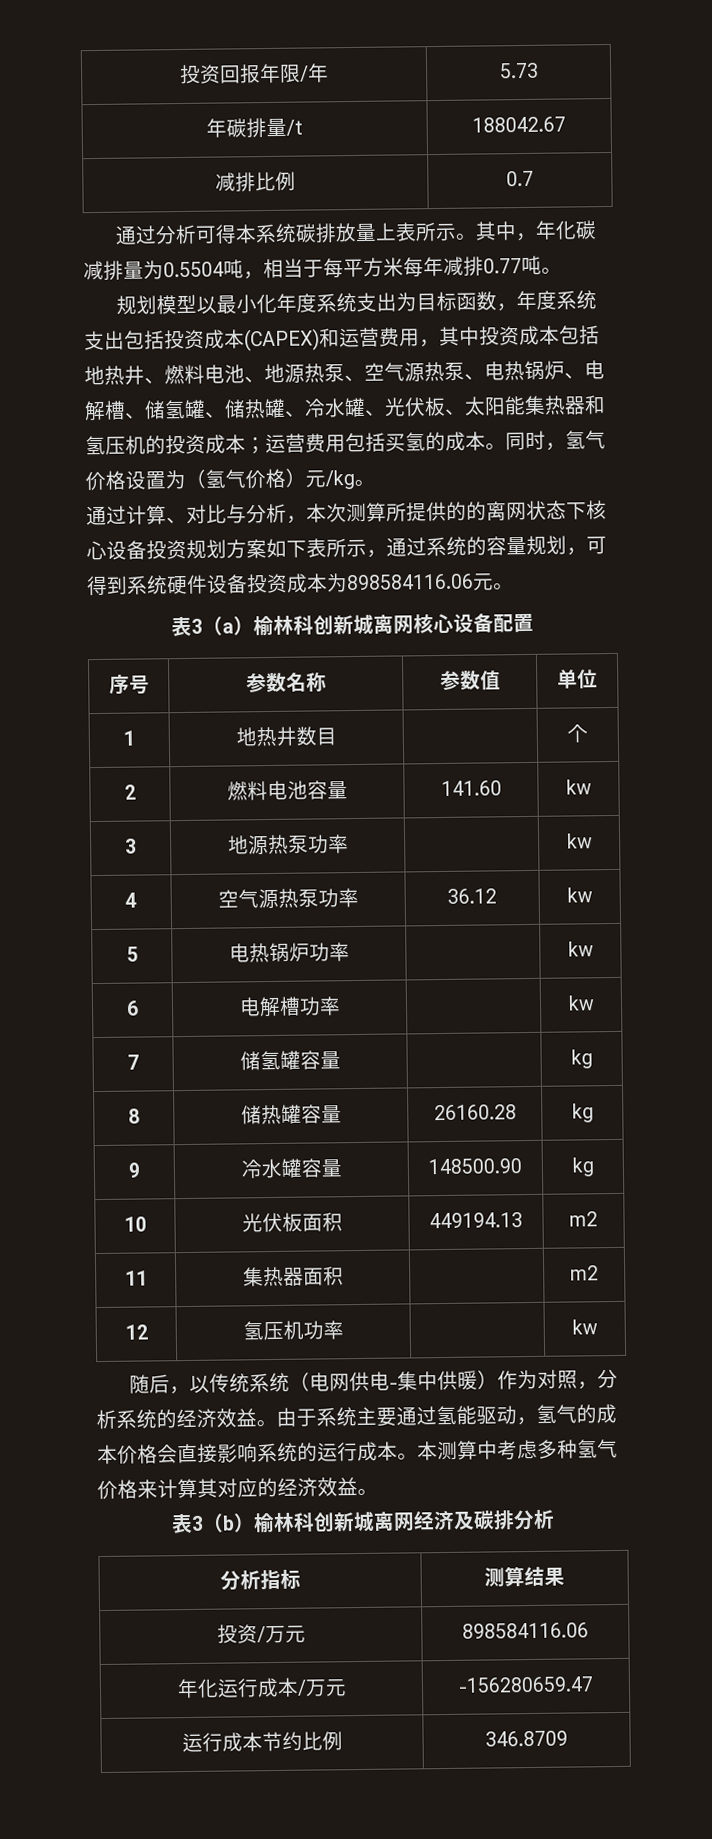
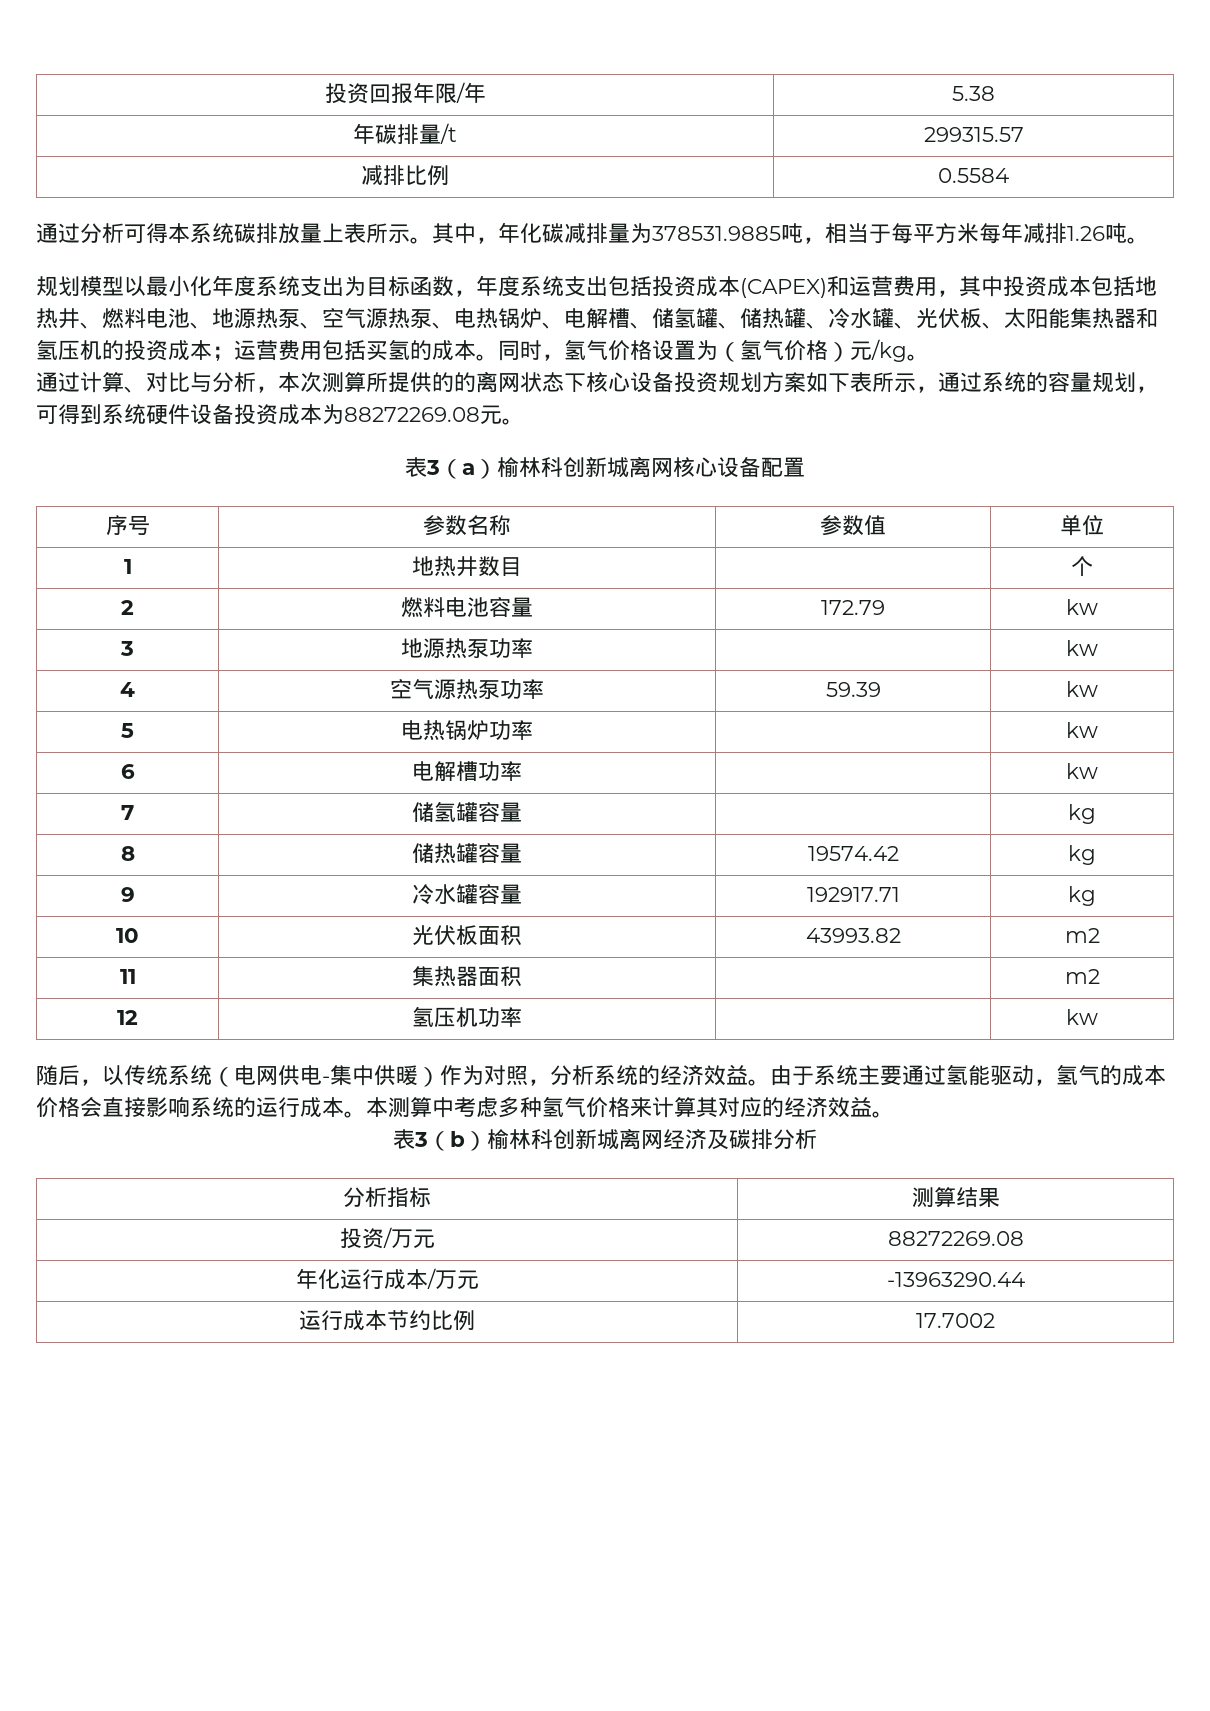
[498,62,539,79] 5.73 -> [952,86,995,101] 5.38
[472,116,566,133] 188042.67 -> [923,127,1024,142] 299315.57
[506,170,534,187] 0.7 -> [938,168,1009,183] 0.5584
[163,261,224,278] 0.5504 -> [652,226,781,241] 378531.9885
[483,258,522,274] 0.77 -> [1067,226,1105,241] 1.26
[346,573,474,591] 898584116.06 -> [344,407,480,422] 88272269.08
[440,780,502,797] 141.60 -> [821,600,885,615] 172.79
[447,888,497,904] 36.12 -> [825,682,881,697] 59.39
[433,1104,517,1121] 26160.28 -> [807,846,899,861] 19574.42
[428,1158,522,1175] 148500.90 -> [806,887,900,902] 192917.71
[429,1212,523,1229] 449194.13 -> [805,928,901,943] 43993.82
[462,1622,589,1639] 898584116.06 -> [887,1231,1024,1246] 88272269.08
[458,1676,594,1693] -156280659.47 -> [886,1272,1025,1287] -13963290.44
[485,1730,568,1747] 346.8709 -> [916,1313,995,1328] 17.7002

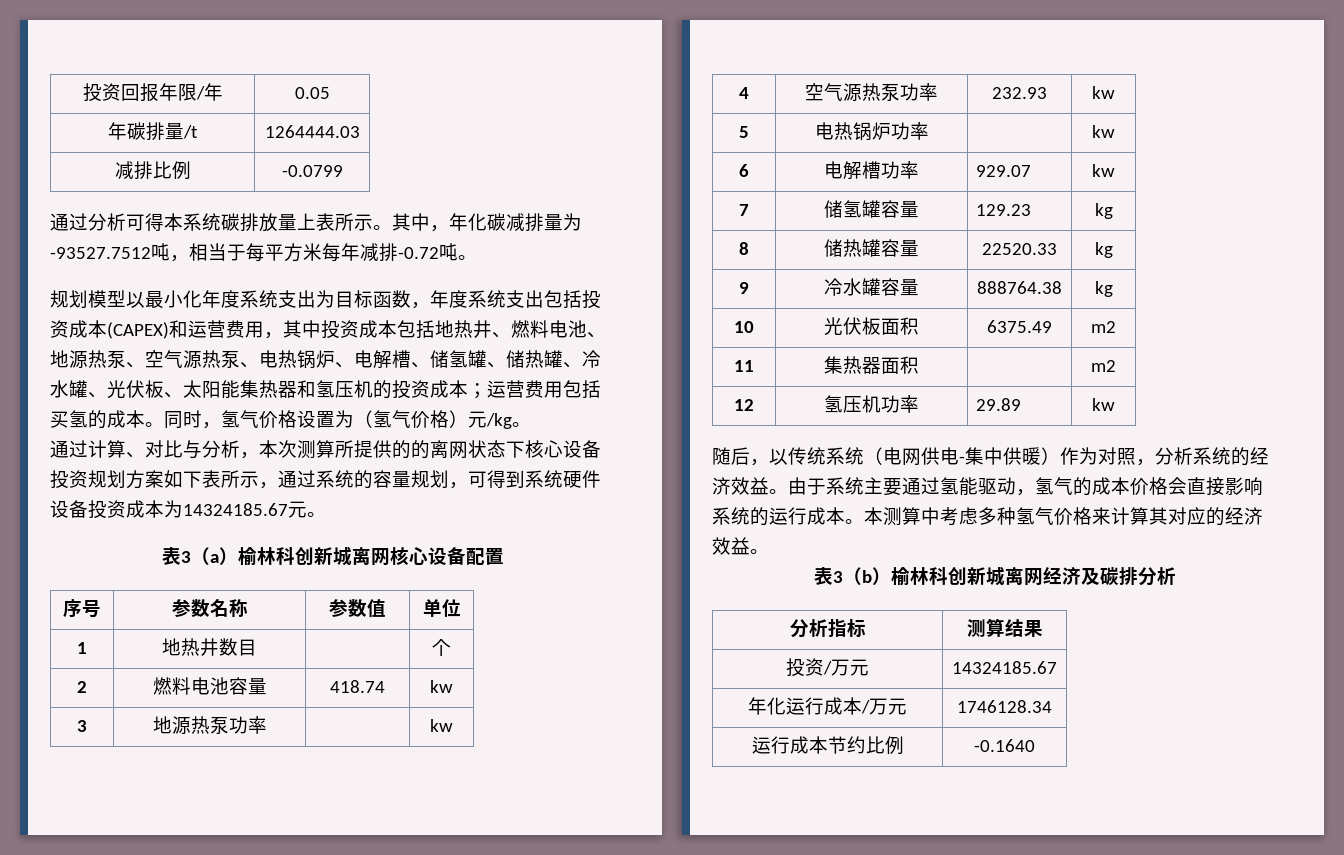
[952,86,995,101] 5.38 -> [294,87,330,99] 0.05
[923,127,1024,142] 299315.57 -> [264,125,360,138] 1264444.03
[938,168,1009,183] 0.5584 -> [281,165,343,177] -0.0799
[652,226,781,241] 378531.9885 -> [50,247,151,259] -93527.7512
[1067,226,1105,241] 1.26 -> [398,247,439,259] -0.72
[344,407,480,422] 88272269.08 -> [183,503,288,516] 14324185.67
[821,600,885,615] 172.79 -> [330,680,385,693] 418.74
[825,682,881,697] 59.39 -> [992,87,1047,99] 232.93
(522, 771) none -> [976,165,1032,177] 929.07
(522, 812) none -> [976,204,1032,216] 129.23
[807,846,899,861] 19574.42 -> [982,243,1057,255] 22520.33
[806,887,900,902] 192917.71 -> [977,281,1062,294] 888764.38
[805,928,901,943] 43993.82 -> [987,320,1052,333] 6375.49
(522, 1017) none -> [976,398,1022,411] 29.89
[887,1231,1024,1246] 88272269.08 -> [952,661,1057,674] 14324185.67
[886,1272,1025,1287] -13963290.44 -> [957,700,1052,713] 1746128.34
[916,1313,995,1328] 17.7002 -> [974,739,1035,752] -0.1640

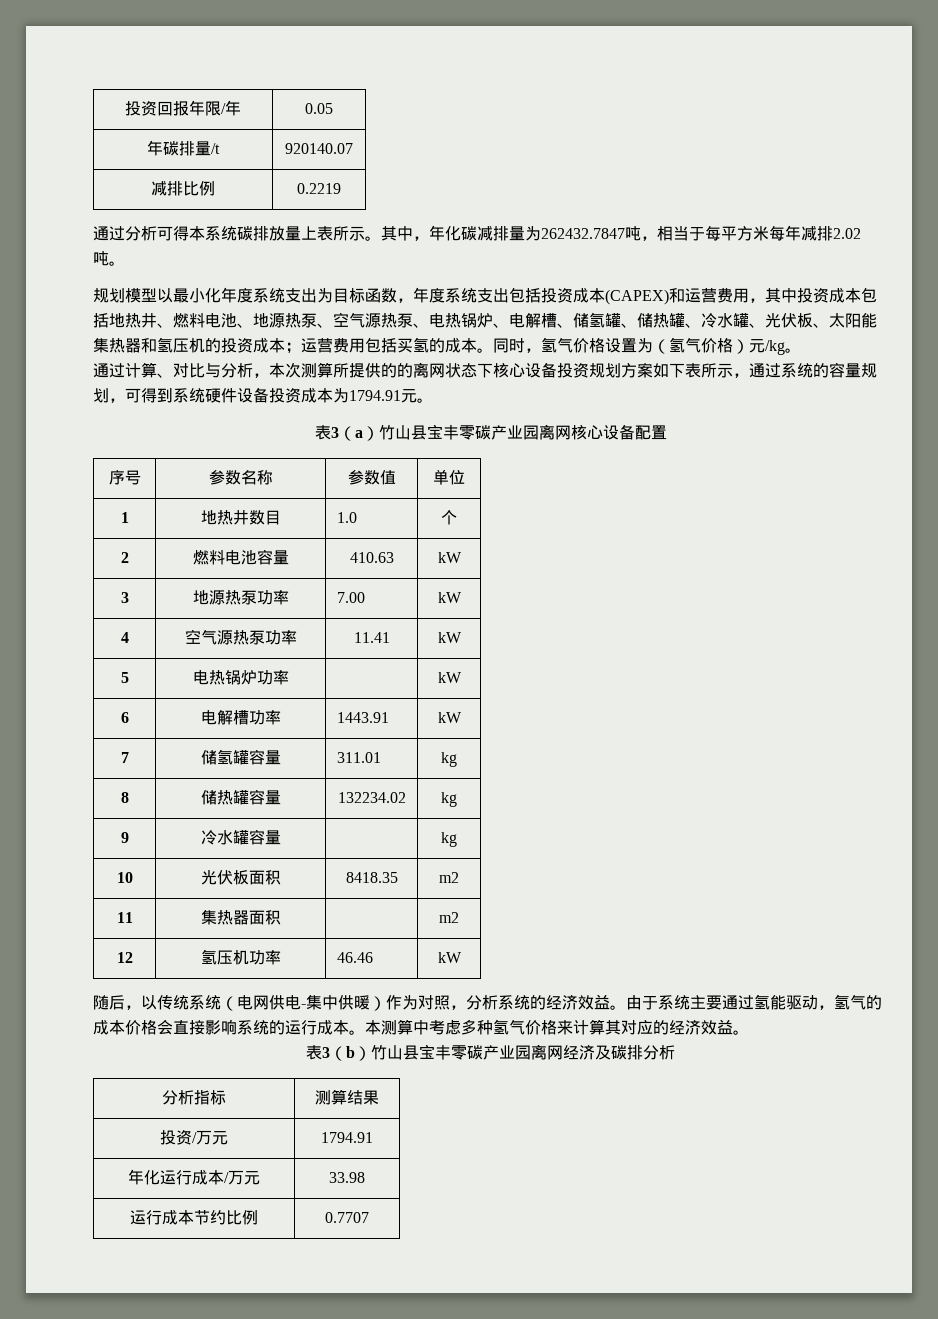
[264,125,360,138] 1264444.03 -> [285,143,353,154] 920140.07
[281,165,343,177] -0.0799 -> [297,183,341,194] 0.2219
[50,247,151,259] -93527.7512 -> [541,228,625,239] 262432.7847
[398,247,439,259] -0.72 -> [833,228,861,239] 2.02
[183,503,288,516] 14324185.67 -> [349,390,401,401] 1794.91
[238,546,352,566] 榆林科创新城 -> [378,424,539,440] 竹山县宝丰零碳产业园
(257, 647) none -> [336,512,357,523] 1.0
[330,680,385,693] [430,680,453,693] 418.74 | kw -> [349,552,394,563] [437,552,462,563] 410.63 | kW
[430,719,453,732] | kw -> [336,592,365,603] [437,592,462,603] 7.00 | kW
[992,87,1047,99] [1092,86,1115,99] 232.93 | kw -> [353,632,390,643] [437,632,462,643] 11.41 | kW
[1092,125,1115,138] kw -> [437,672,462,683] kW
[976,165,1032,177] [1092,164,1115,177] 929.07 | kw -> [336,712,389,723] [437,712,462,723] 1443.91 | kW
[976,204,1032,216] 129.23 -> [336,752,381,763] 311.01
[982,243,1057,255] 22520.33 -> [337,792,406,803] 132234.02
[977,281,1062,294] 888764.38 -> (281, 837) none
[987,320,1052,333] 6375.49 -> [345,872,398,883] 8418.35
[976,398,1022,411] [1092,398,1115,411] 29.89 | kw -> [336,952,373,963] [437,952,462,963] 46.46 | kW
[891,566,1005,586] 榆林科创新城 -> [371,1044,531,1060] 竹山县宝丰零碳产业园
[952,661,1057,674] 14324185.67 -> [321,1132,373,1143] 1794.91
[957,700,1052,713] 1746128.34 -> [329,1172,365,1183] 33.98
[974,739,1035,752] -0.1640 -> [325,1212,369,1223] 0.7707

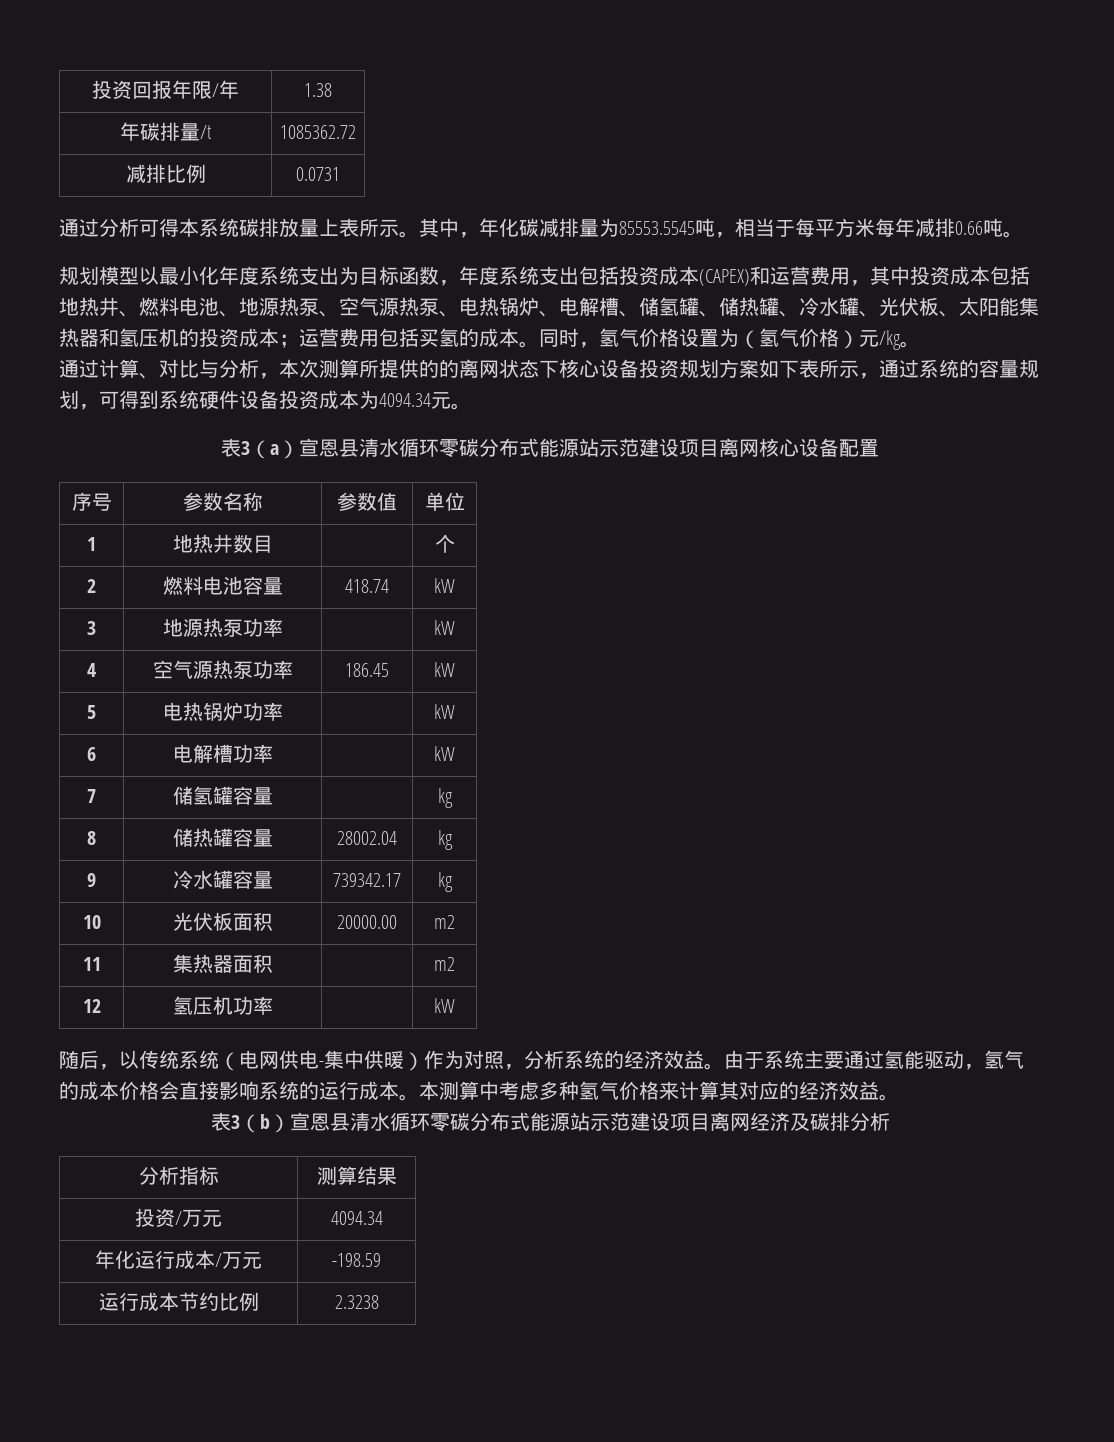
[305,103,333,114] 0.05 -> [304,83,332,97] 1.38
[285,143,353,154] 920140.07 -> [280,125,356,139] 1085362.72
[297,183,341,194] 0.2219 -> [296,167,340,181] 0.0731
[541,228,625,239] 262432.7847 -> [619,221,695,235] 85553.5545
[833,228,861,239] 2.02 -> [955,221,983,235] 0.66
[349,390,401,401] 1794.91 -> [379,393,431,407] 4094.34
[378,424,539,440] 竹山县宝丰零碳产业园 -> [299,438,719,458] 宣恩县清水循环零碳分布式能源站示范建设项目
[336,512,357,523] 1.0 -> (273, 544) none
[349,552,394,563] 410.63 -> [345,579,389,593] 418.74
[336,592,365,603] 7.00 -> (283, 627) none
[353,632,390,643] 11.41 -> [345,663,389,677] 186.45
[336,712,389,723] 1443.91 -> (273, 753) none
[336,752,381,763] 311.01 -> (273, 796) none
[337,792,406,803] 132234.02 -> [337,831,397,845] 28002.04
(281, 837) none -> [333,873,401,887] 739342.17
[345,872,398,883] 8418.35 -> [337,915,397,929] 20000.00
[336,952,373,963] 46.46 -> (273, 1005) none
[371,1044,531,1060] 竹山县宝丰零碳产业园 -> [289,1112,710,1132] 宣恩县清水循环零碳分布式能源站示范建设项目
[321,1132,373,1143] 1794.91 -> [330,1211,383,1225] 4094.34
[329,1172,365,1183] 33.98 -> [332,1253,381,1267] -198.59
[325,1212,369,1223] 0.7707 -> [334,1295,379,1309] 2.3238

